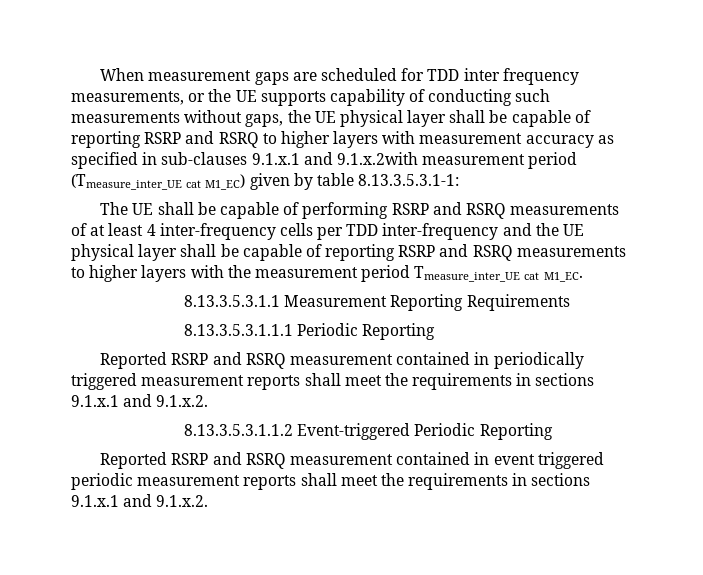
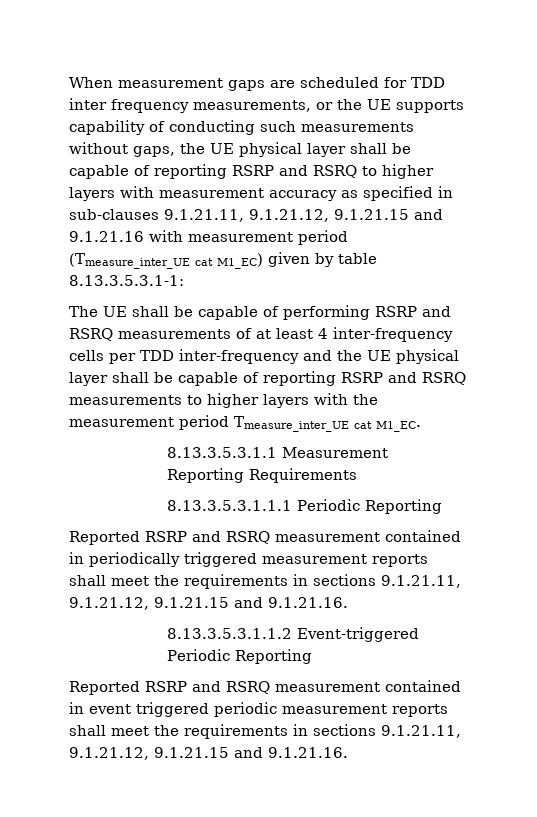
[251,152,418,165] 9.1.x.1 and 9.1.x.2with -> [164,209,443,222] [69,230,183,242] 9.1.21.11, 9.1.21.12, 9.1.21.15 and 9.1.21.16 with
[71,394,209,407] 9.1.x.1 and 9.1.x.2. -> [381,575,461,588] [69,597,348,610] 9.1.21.11, 9.1.21.12, 9.1.21.15 and 9.1.21.16.
[71,494,209,507] 9.1.x.1 and 9.1.x.2. -> [381,725,461,738] [69,747,348,760] 9.1.21.11, 9.1.21.12, 9.1.21.15 and 9.1.21.16.

